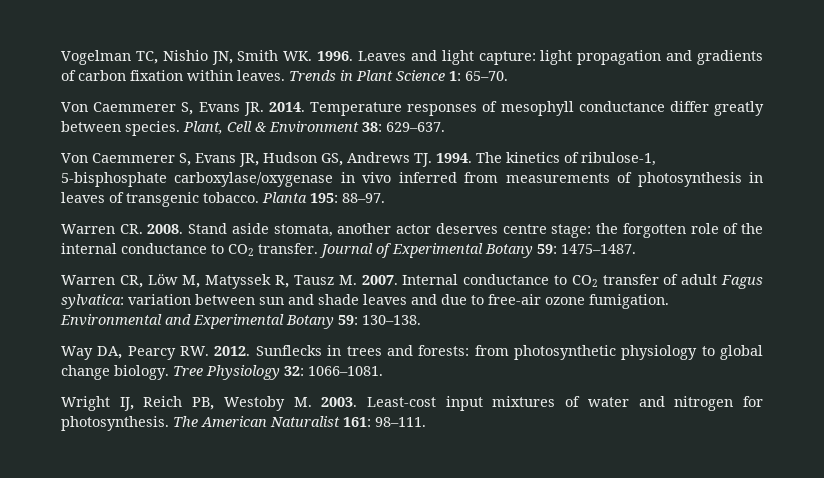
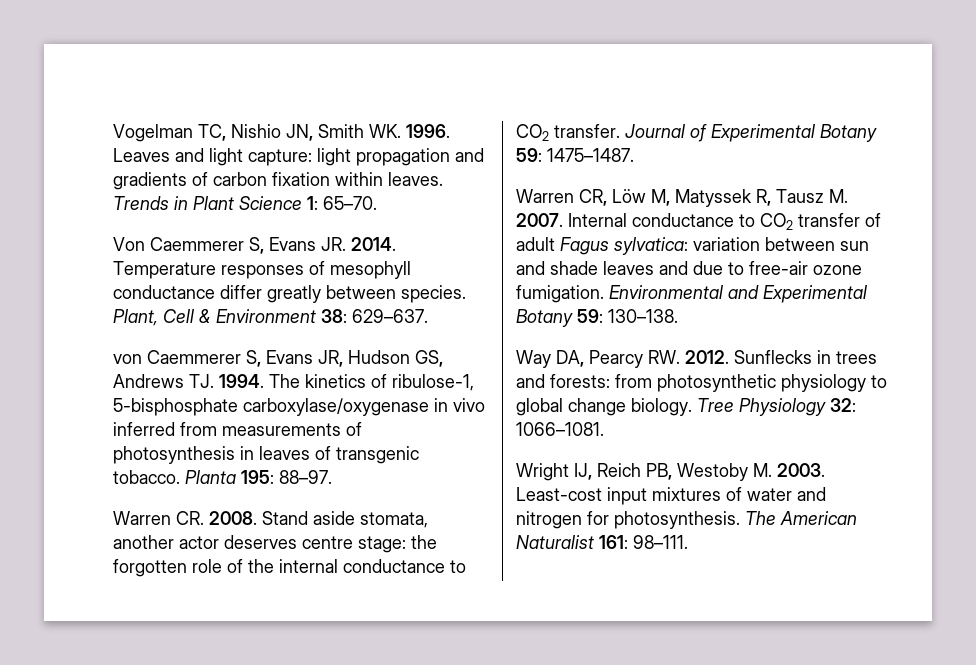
[61,153,88,163] Von -> [113,354,142,364] von

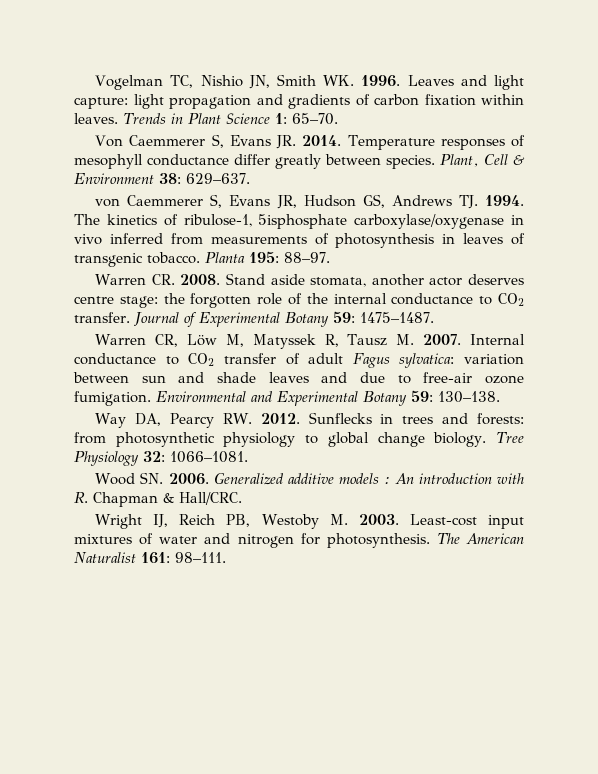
[113,398,238,416] 5-bisphosphate -> [258,214,348,229] 5isphosphate
(604, 429) none -> [95,472,524,485] [74,492,242,507] // Wood SN. 2006. Generalized additive models : An introduction with R. Chapman & Hall/CRC.

